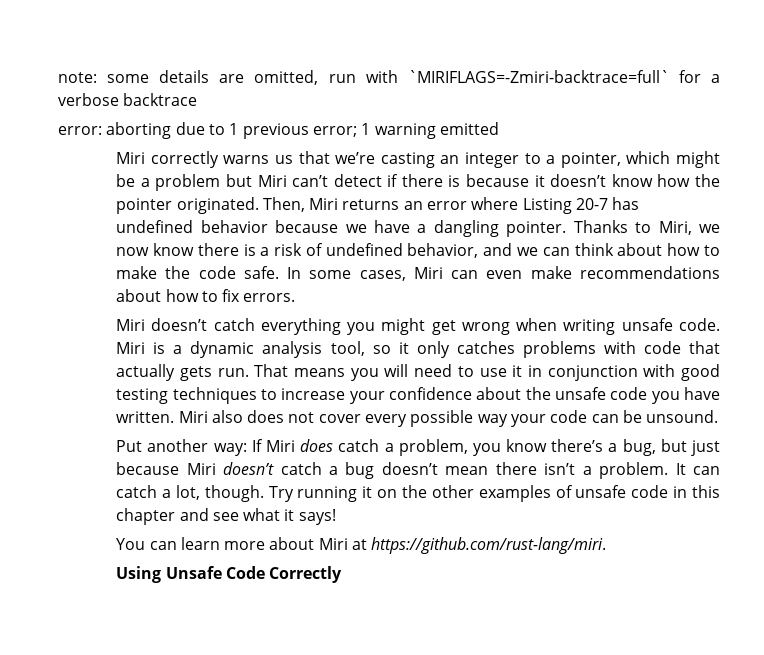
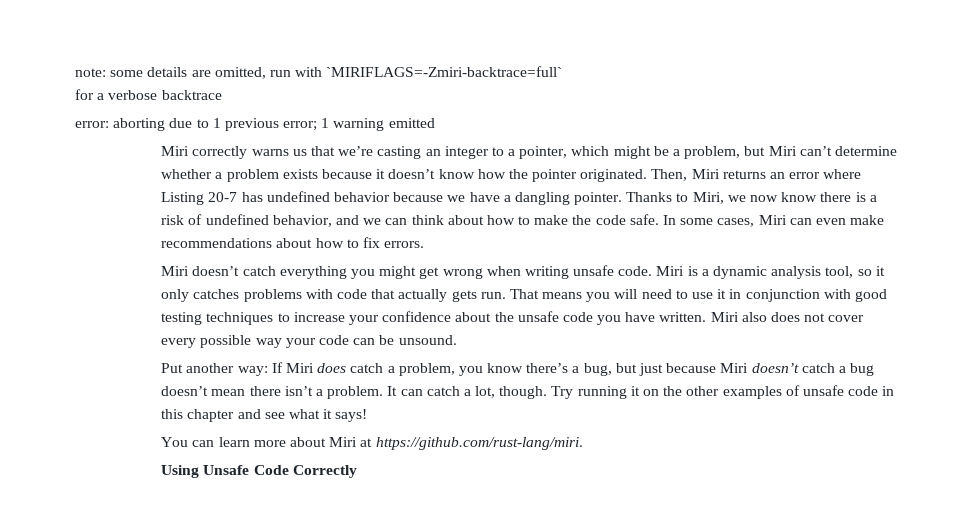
(669, 76) none -> (563, 71) //
[155,174,221,191] problem -> [684,146,741,159] problem,
[333,174,461,187] detect if there is -> [834,146,897,156] [161,169,318,182] determine whether a problem exists

